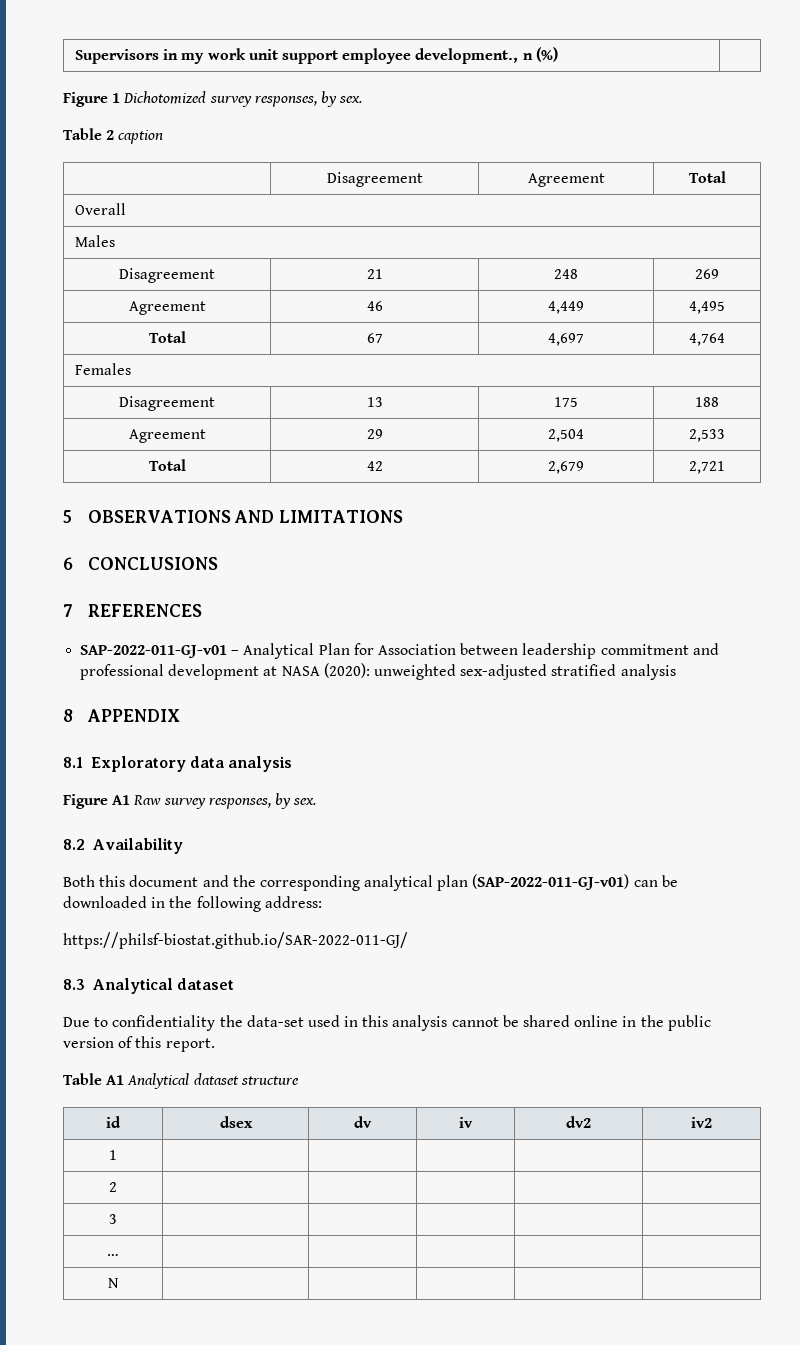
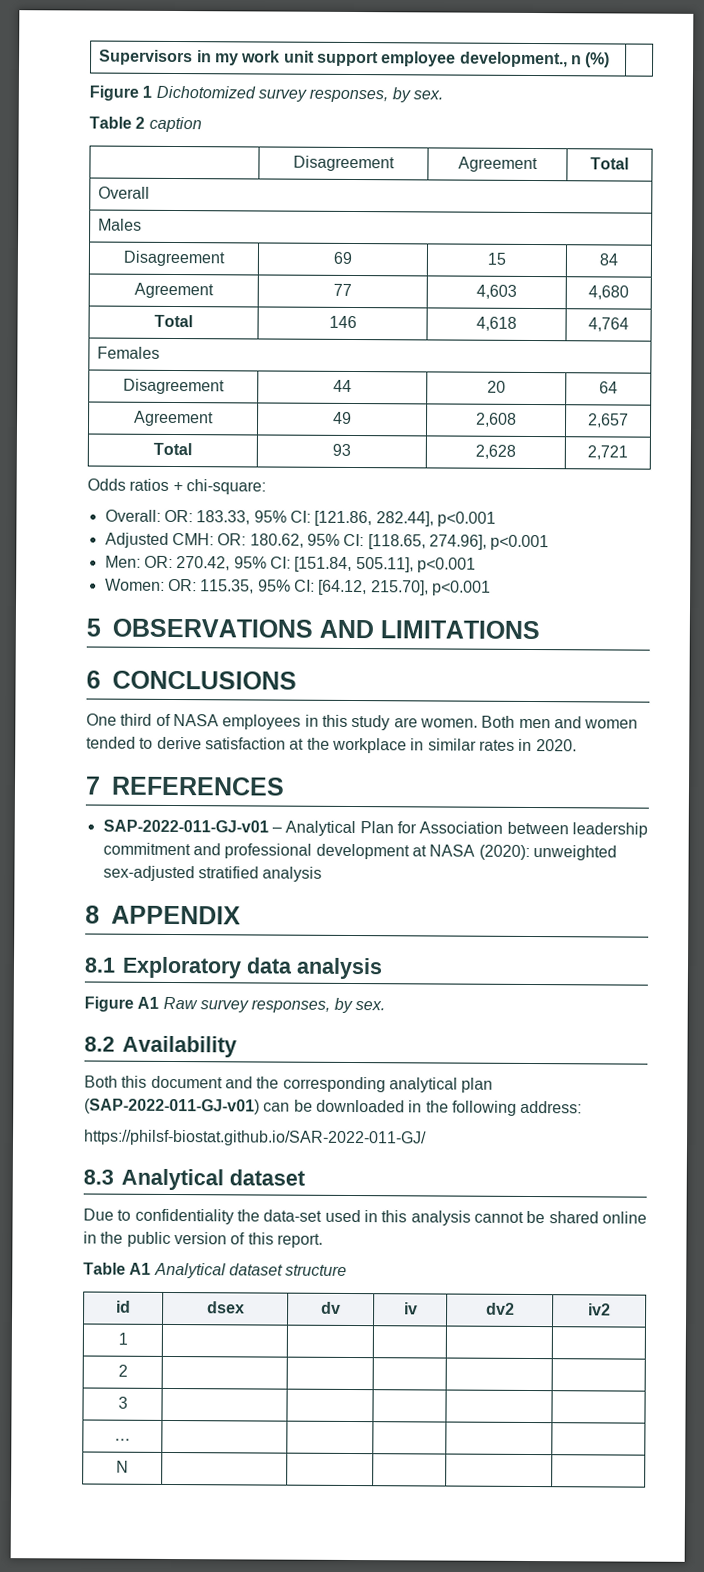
[366,269,383,279] [554,269,578,279] [695,269,719,279] [128,301,206,315] [366,301,383,311] [548,301,584,314] [689,301,725,314] [148,331,186,343] [366,333,383,343] [548,333,584,346] 21 | 248 | 269 // Agreement | 46 | 4,449 | 4,495 // Total | 67 | 4,697 -> [333,251,352,264] [487,252,506,265] [599,253,618,266] [134,282,214,299] [333,283,352,296] [476,284,517,299] [588,285,629,300] [154,314,193,328] [328,315,357,329] [476,316,517,331] 69 | 15 | 84 // Agreement | 77 | 4,603 | 4,680 // Total | 146 | 4,618
[366,397,383,407] [554,397,578,407] [695,397,719,407] [128,429,206,443] [366,429,383,439] [548,429,584,442] [689,429,725,442] [148,459,186,471] [366,461,383,471] [548,461,584,474] 13 | 175 | 188 // Agreement | 29 | 2,504 | 2,533 // Total | 42 | 2,679 -> [333,379,352,392] [487,380,506,393] [599,381,618,394] [134,410,214,427] [333,411,352,424] [476,412,517,427] [588,413,629,428] [153,442,192,456] [332,443,351,456] [475,444,516,459] 44 | 20 | 64 // Agreement | 49 | 2,608 | 2,657 // Total | 93 | 2,628
(725, 467) none -> [87,478,266,495] [104,509,496,527] [104,532,550,551] [104,555,476,573] [104,578,491,596] // Odds ratios + chi-square: // Overall: OR: 183.33, 95% CI: [121.86, 282.44], p<0.001 // Adjusted CMH: OR: 180.62, 95% CI: [118.65, 274.96], p<0.001 // Men: OR: 270.42, 95% CI: [151.84, 505.11], p<0.001 // Women: OR: 115.35, 95% CI: [64.12, 215.70], p<0.001
(218, 563) none -> [86,713,639,731] [86,736,577,754] // One third of NASA employees in this study are women. Both men and women tended to derive satisfaction at the workplace in similar rates in 2020.

